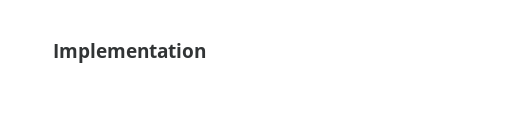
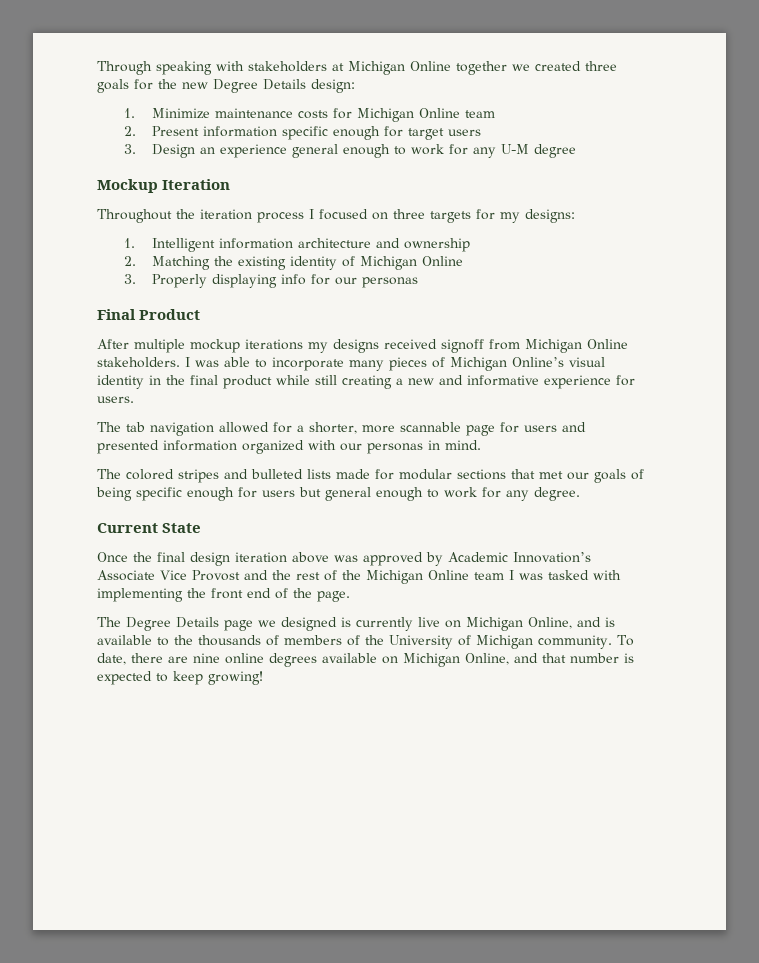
[53,43,206,63] Implementation -> [97,61,617,75] [97,79,355,93] [124,108,495,122] [124,126,481,140] [124,144,576,158] [97,179,231,193] [97,209,575,223] [124,238,470,252] [124,256,463,270] [124,274,418,288] [97,309,201,320] [97,339,628,353] [97,357,605,371] [97,375,635,389] [97,396,134,403] [97,422,586,436] [97,440,481,454] [97,469,644,483] [96,487,580,501] [97,523,202,533] [97,552,591,566] [97,570,621,584] [97,588,350,602] [97,617,615,631] [97,635,634,649] [97,653,634,667] [97,671,263,685] Through speaking with stakeholders at Michigan Online together we created three goals for the new Degree Details design: // 1. Minimize maintenance costs for Michigan Online team // 2. Present information specific enough for target users // 3. Design an experience general enough to work for any U-M degree // Mockup Iteration // Throughout the iteration process I focused on three targets for my designs: // 1. Intelligent information architecture and ownership // 2. Matching the existing identity of Michigan Online // 3. Properly displaying info for our personas // Final Product // After multiple mockup iterations my designs received signoff from Michigan Online stakeholders. I was able to incorporate many pieces of Michigan Online’s visual identity in the final product while still creating a new and informative experience for users. // The tab navigation allowed for a shorter, more scannable page for users and presented information organized with our personas in mind. // The colored stripes and bulleted lists made for modular sections that met our goals of being specific enough for users but general enough to work for any degree. // Current State // Once the final design iteration above was approved by Academic Innovation’s Associate Vice Provost and the rest of the Michigan Online team I was tasked with implementing the front end of the page. // The Degree Details page we designed is currently live on Michigan Online, and is available to the thousands of members of the University of Michigan community. To date, there are nine online degrees available on Michigan Online, and that number is expected to keep growing!

